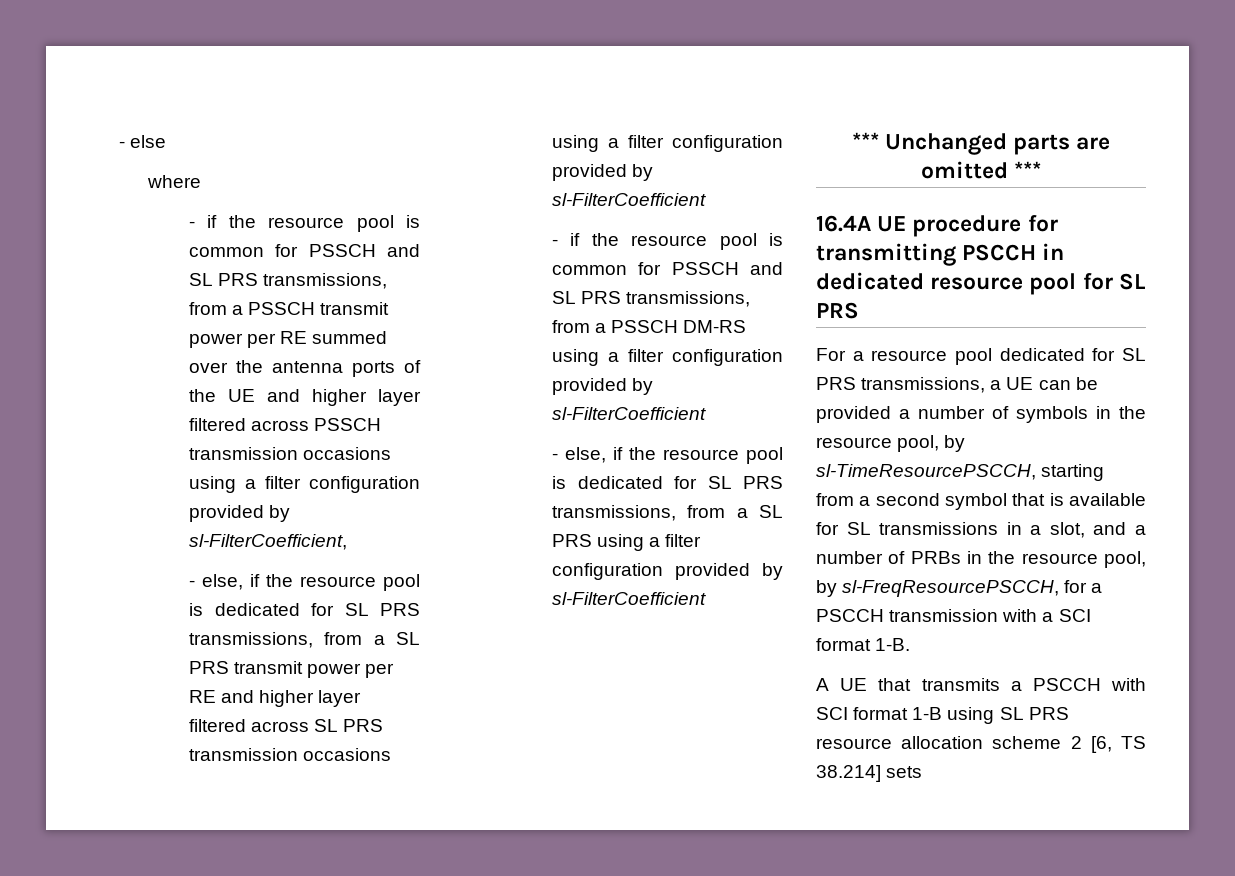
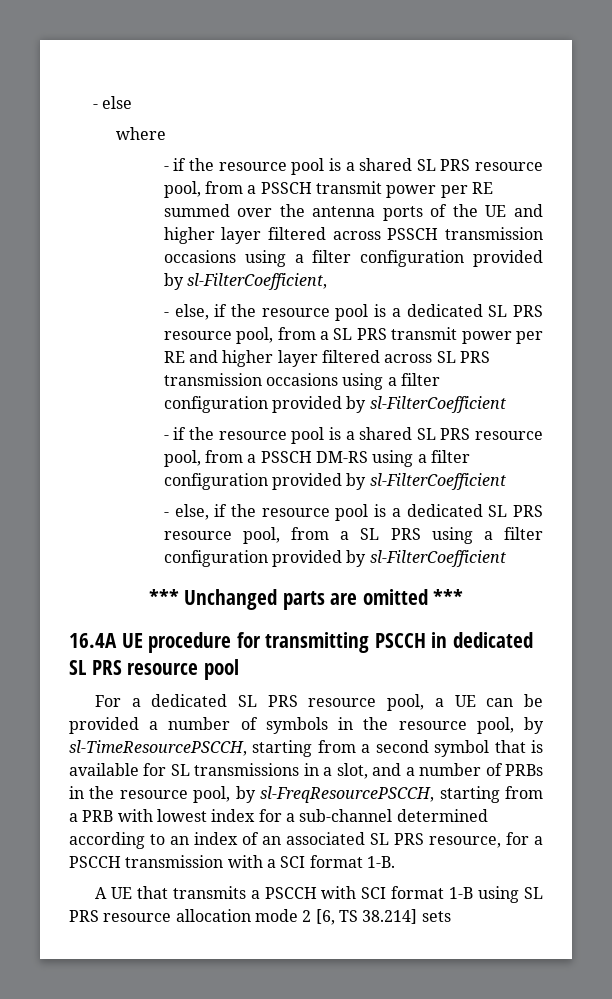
[189,244,420,257] [189,273,388,289] common for PSSCH and SL PRS transmissions, -> [345,158,544,171] [163,181,201,198] a shared SL PRS resource pool,
[214,603,420,616] [189,632,313,648] dedicated for SL PRS transmissions, -> [391,304,543,317] [163,327,274,344] a dedicated SL PRS resource pool,
[552,262,783,275] [552,291,751,307] common for PSSCH and SL PRS transmissions, -> [345,427,544,440] [163,450,201,467] a shared SL PRS resource pool,
[577,476,783,489] [552,505,676,521] dedicated for SL PRS transmissions, -> [391,504,543,517] [163,527,280,544] a dedicated SL PRS resource pool,
[930,273,1145,295] [816,302,859,319] resource pool for SL PRS -> [69,659,239,680] SL PRS resource pool
[871,348,1146,365] [816,377,986,393] resource pool dedicated for SL PRS transmissions, -> [151,694,425,711] dedicated SL PRS resource pool,
(1060, 588) none -> [439,786,543,803] [69,809,488,822] [69,832,501,849] starting from a PRB with lowest index for a sub-channel determined according to an index of an associated SL PRS resource,
[992,736,1062,749] scheme -> [254,909,298,922] mode

